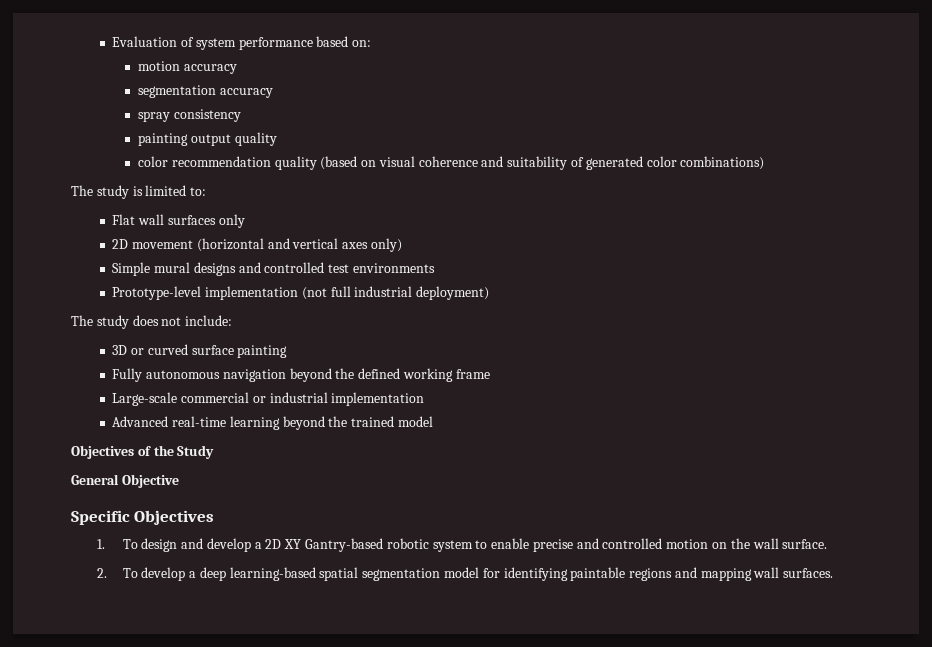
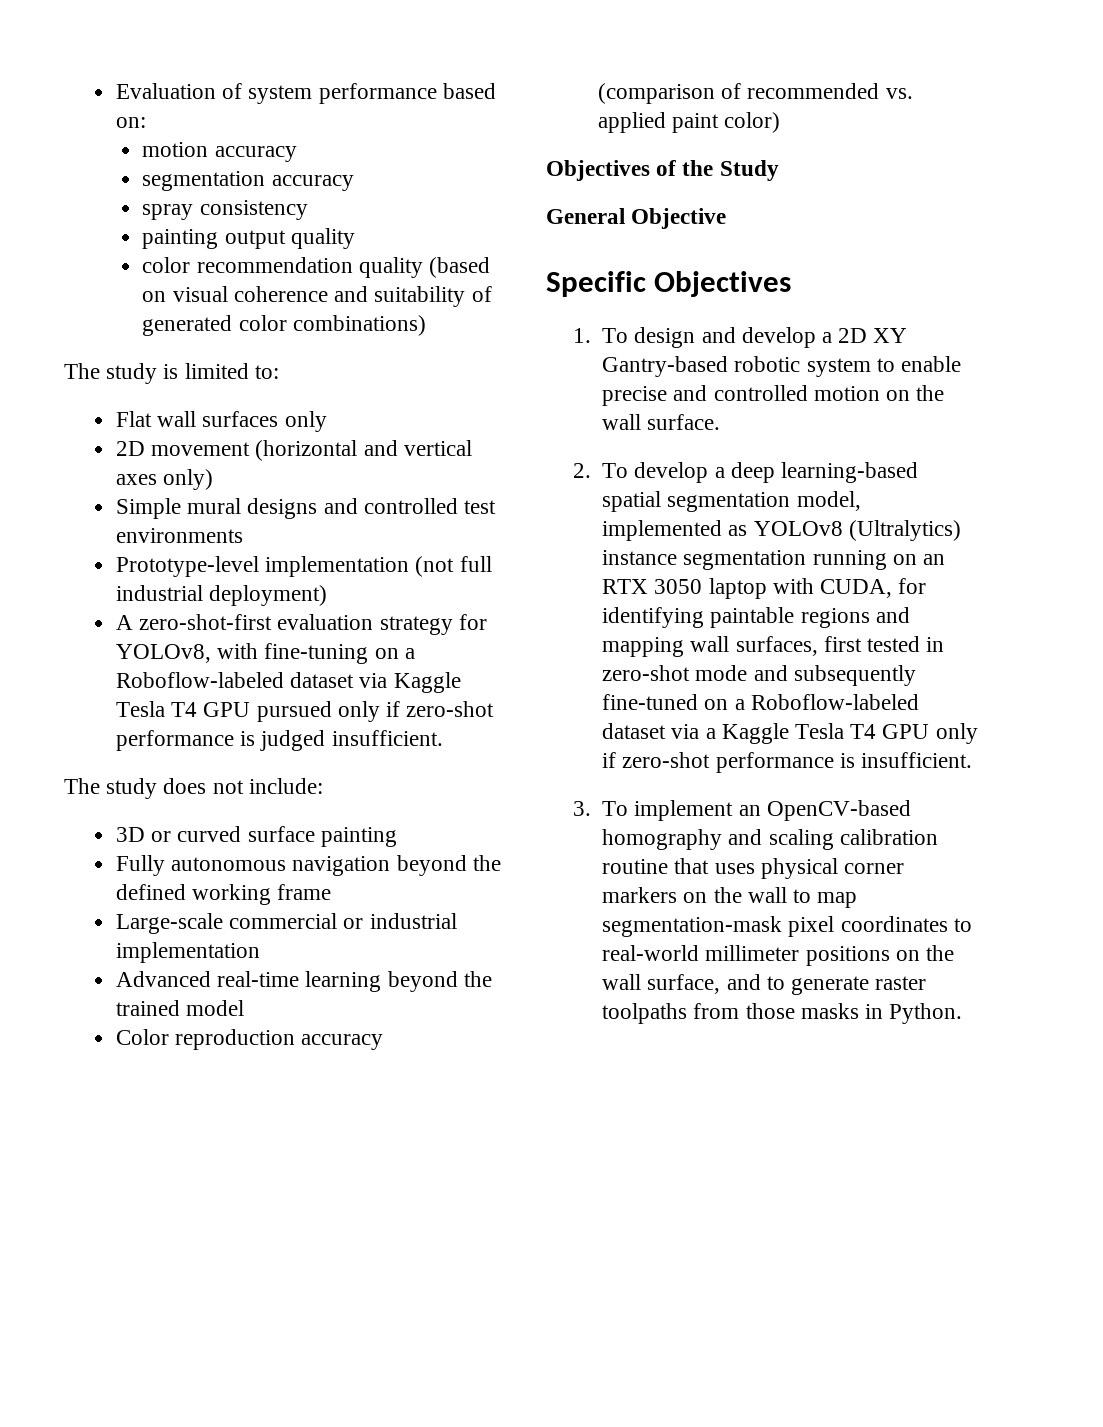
(490, 293) none -> [115,614,487,635] [115,643,415,664] [115,672,461,693] [115,701,495,722] [115,730,443,751] // A zero-shot-first evaluation strategy for YOLOv8, with fine-tuning on a Roboflow-labeled dataset via Kaggle Tesla T4 GPU pursued only if zero-shot performance is judged insufficient.
(433, 421) none -> [115,1029,384,1050] [597,83,913,104] [597,112,781,133] // Color reproduction accuracy (comparison of recommended vs. applied paint color)
[444,567,480,578] model -> [796,491,861,511] [602,520,961,541] [602,550,945,570] [602,578,892,599] model, implemented as YOLOv8 (Ultralytics) instance segmentation running on an RTX 3050 laptop with CUDA,
[783,568,834,578] surfaces. -> [735,636,945,656] [602,665,916,686] [602,694,919,710] [602,723,978,744] [602,752,972,773] [572,800,911,821] [602,829,938,850] [602,858,904,879] [602,887,858,908] [602,916,972,937] [602,945,954,966] [602,974,927,995] [602,1003,963,1024] surfaces, first tested in zero-shot mode and subsequently fine-tuned on a Roboflow-labeled dataset via a Kaggle Tesla T4 GPU only if zero-shot performance is insufficient. // 3. To implement an OpenCV-based homography and scaling calibration routine that uses physical corner markers on the wall to map segmentation-mask pixel coordinates to real-world millimeter positions on the wall surface, and to generate raster toolpaths from those masks in Python.

